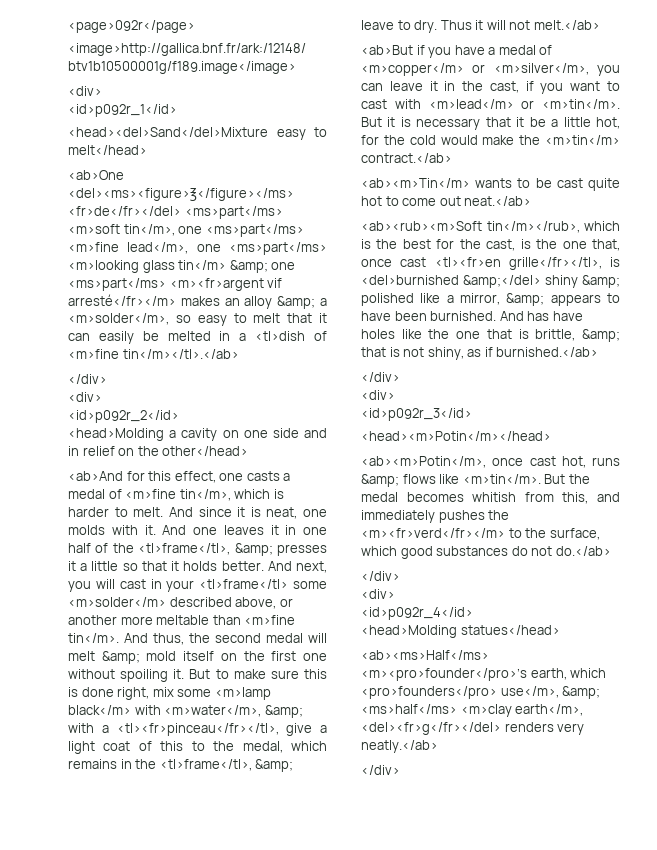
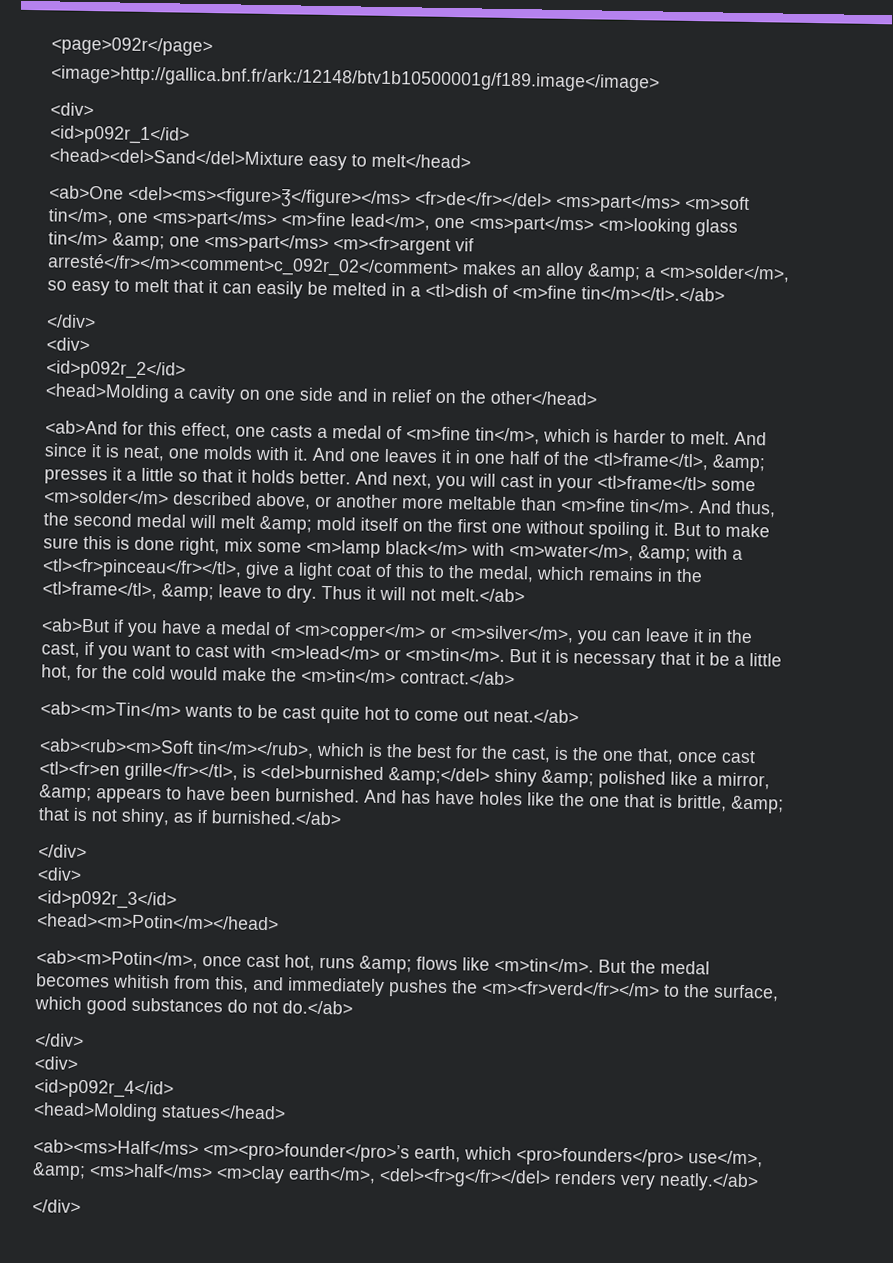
[68,294,176,306] arresté</fr></m> -> [47,253,459,279] arresté</fr></m><comment>c_092r_02</comment>

